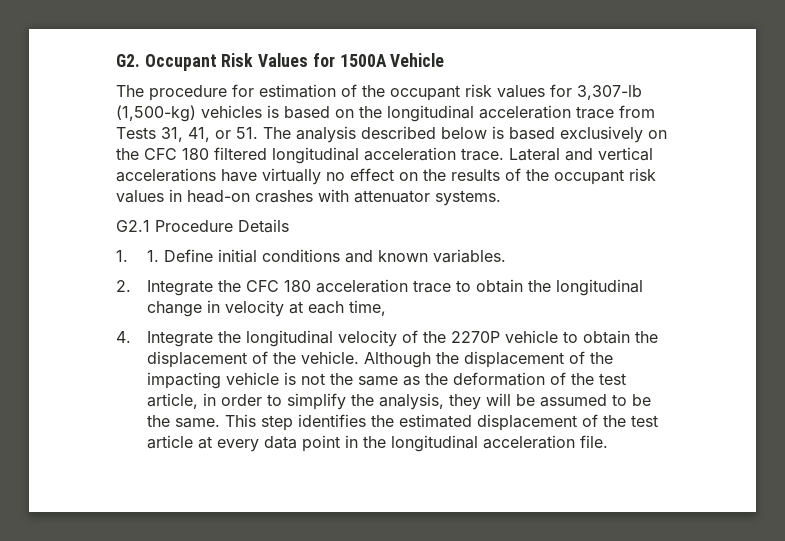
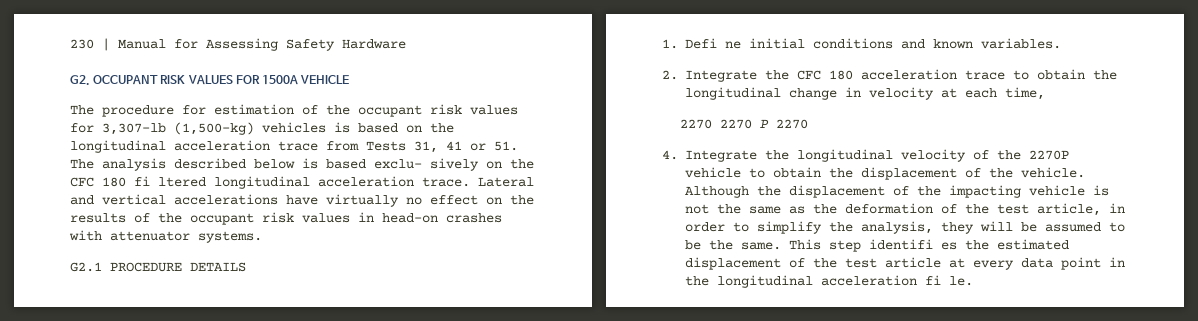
[116,53,445,71] G2. Occupant Risk Values for 1500A Vehicle -> [70,38,406,51] [70,75,350,85] 230 | Manual for Assessing Safety Hardware // G2. OCCUPANT RISK VALUES FOR 1500A VEHICLE
[188,127,210,142] 41, -> [446,141,462,150] 41
[560,126,643,143] exclusively -> [374,158,479,171] exclu- sively
[214,147,267,160] filtered -> [134,176,206,187] fi ltered
[155,219,289,233] [116,249,213,262] Procedure Details // 1. 1. Define -> [110,262,246,272] [662,38,741,49] PROCEDURE DETAILS // 1. Defi ne
(386, 308) none -> [679,119,808,129] // 2270 2270 P 2270
[297,414,366,427] identifies -> [869,239,957,250] identifi es
[579,435,608,448] file. -> [925,275,973,286] fi le.

